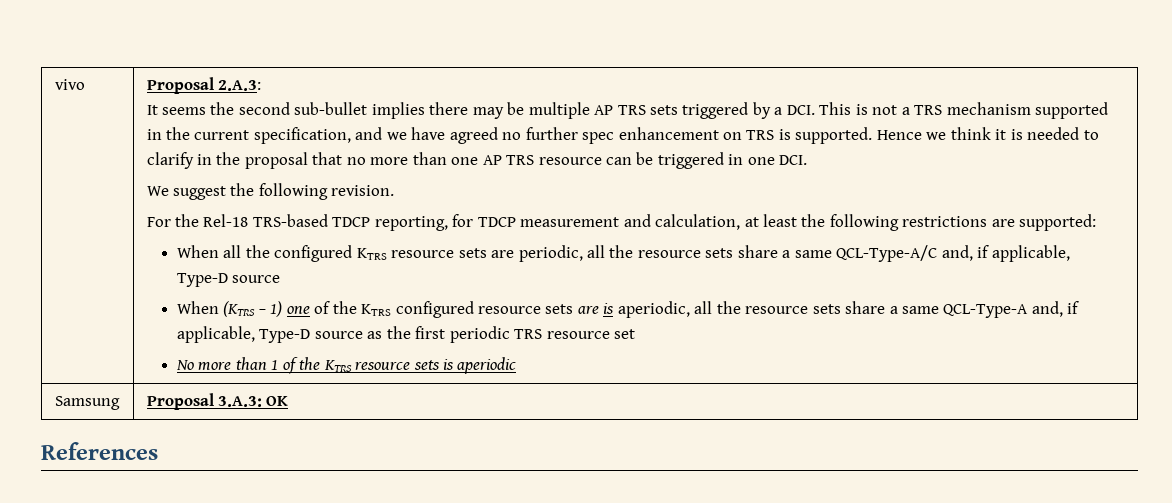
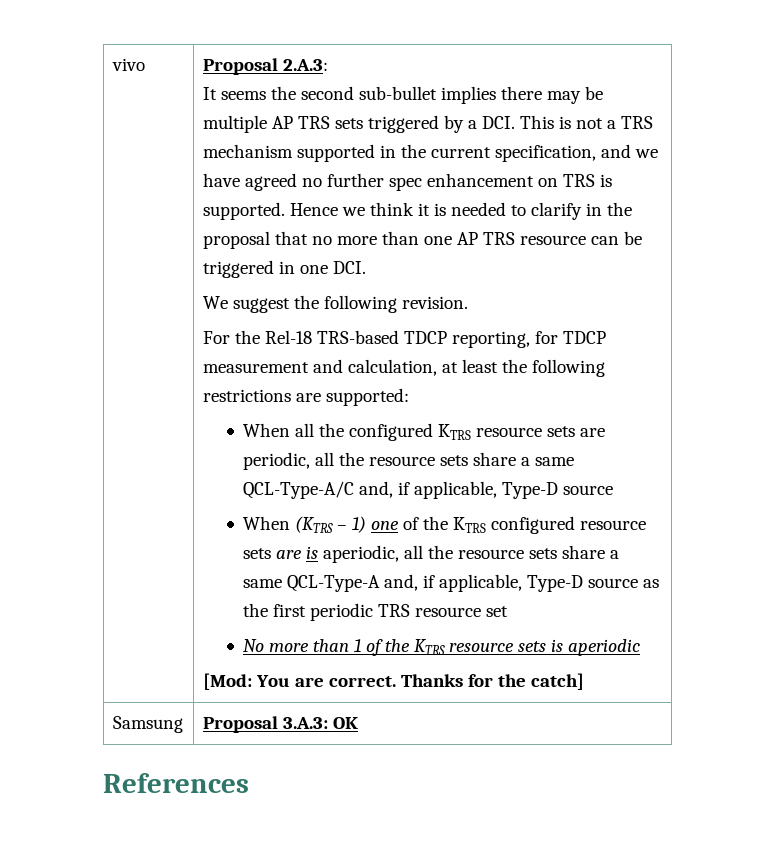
(517, 365) none -> [202,673,584,690] // [Mod: You are correct. Thanks for the catch]

